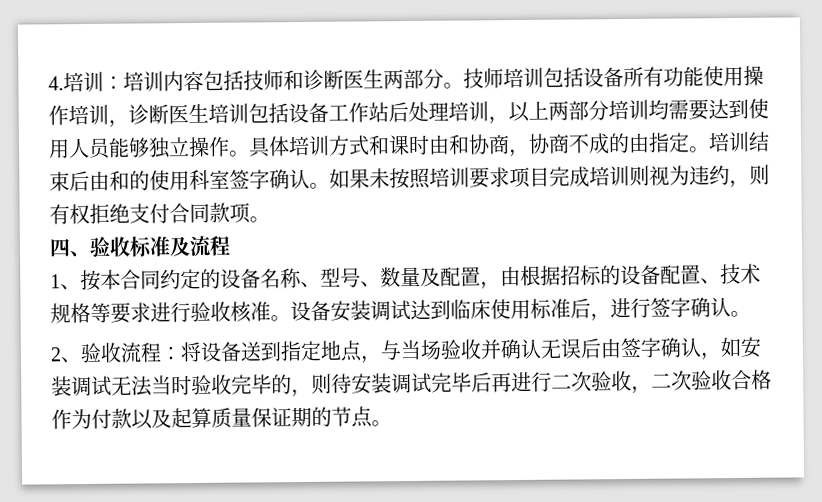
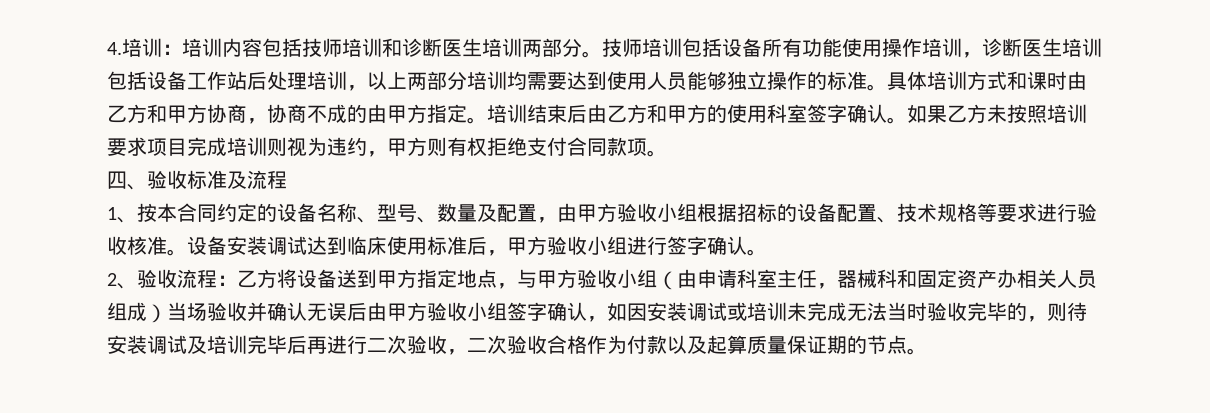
(284, 80) none -> [342,38,382,57] 培训
(384, 79) none -> [482,38,522,57] 培训
(230, 146) none -> [807,71,867,90] 的标准
[448,134,470,155] 和 -> [107,104,207,123] 乙方和甲方
(650, 142) none -> [387,104,427,123] 甲方
[109,170,130,191] 和 -> [607,104,707,123] 乙方和甲方
(370, 178) none -> [947,104,987,123] 乙方
(750, 184) none -> [387,137,427,156] 甲方
(521, 276) none -> [577,203,697,222] 甲方验收小组
(611, 317) none -> [507,236,627,255] 甲方验收小组
(181, 353) none -> [237,269,277,288] 乙方
(282, 351) none -> [377,269,417,288] 甲方
(402, 350) none -> [537,269,1097,290] [107,302,167,323] 甲方验收小组（由申请科室主任，器械科和固定资产办相关人员组成）
(621, 348) none -> [387,302,507,321] 甲方验收小组
[740,336,762,358] [51,375,112,397] 安装调试 -> [627,302,847,321] 因安装调试或培训未完成
(432, 383) none -> [187,335,247,354] 及培训

